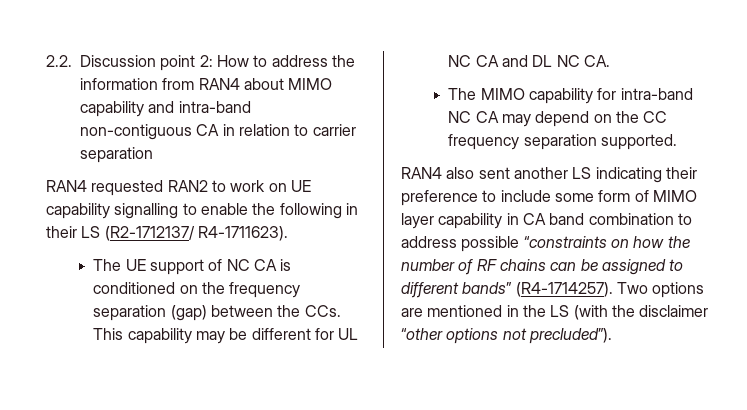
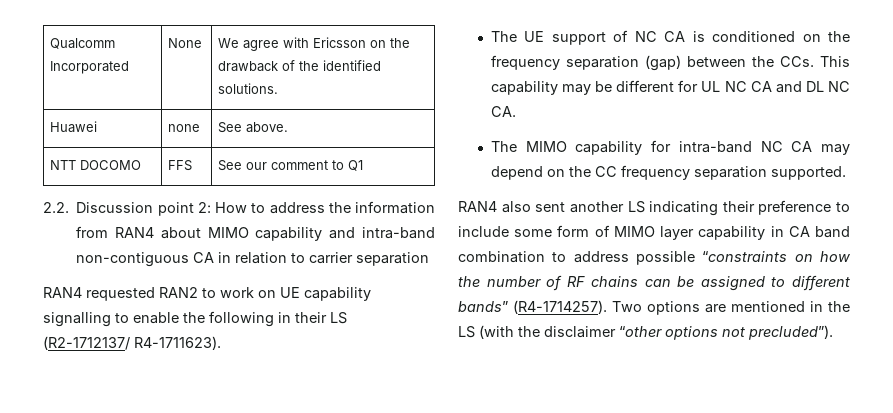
(46, 61) none -> [50,38,116,49] [50,61,130,74] [168,38,203,48] [218,37,411,51] [218,60,382,72] [218,83,279,94] [50,121,98,133] [168,124,201,132] [218,122,289,133] [50,160,142,170] [168,160,193,171] [218,160,364,171] Qualcomm Incorporated | None | We agree with Ericsson on the drawback of the identified solutions. // Huawei | none | See above. // NTT DOCOMO | FFS | See our comment to Q1 //

